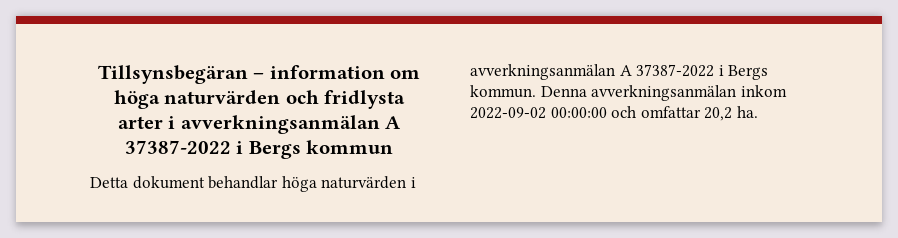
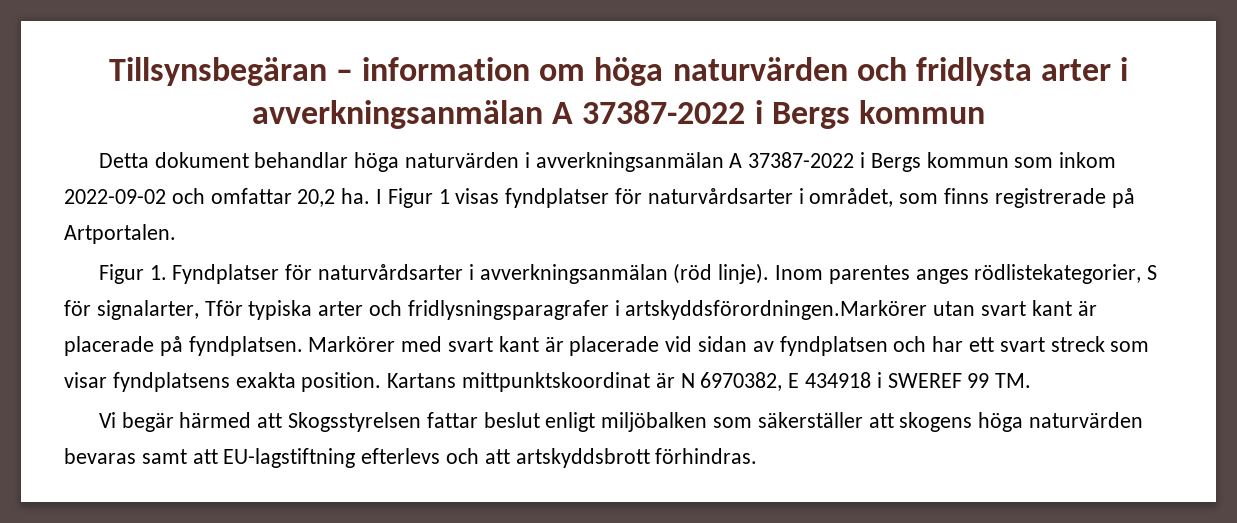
[470,85,737,101] kommun. Denna avverkningsanmälan -> [926,152,1054,168] kommun som
[550,107,607,118] 00:00:00 -> (166, 196) none
(758, 112) none -> [376,188,1135,208] [64,224,176,244] [98,263,1158,284] [64,300,1097,320] [64,336,1150,356] [64,372,1032,392] [98,412,1143,432] [64,448,758,468] I Figur 1 visas fyndplatser för naturvårdsarter i området, som finns registrerade på Artportalen. // Figur 1. Fyndplatser för naturvårdsarter i avverkningsanmälan (röd linje). Inom parentes anges rödlistekategorier, S för signalarter, Tför typiska arter och fridlysningsparagrafer i artskyddsförordningen.Markörer utan svart kant är placerade på fyndplatsen. Markörer med svart kant är placerade vid sidan av fyndplatsen och har ett svart streck som visar fyndplatsens exakta position. Kartans mittpunktskoordinat är N 6970382, E 434918 i SWEREF 99 TM. // Vi begär härmed att Skogsstyrelsen fattar beslut enligt miljöbalken som säkerställer att skogens höga naturvärden bevaras samt att EU-lagstiftning efterlevs och att artskyddsbrott förhindras.

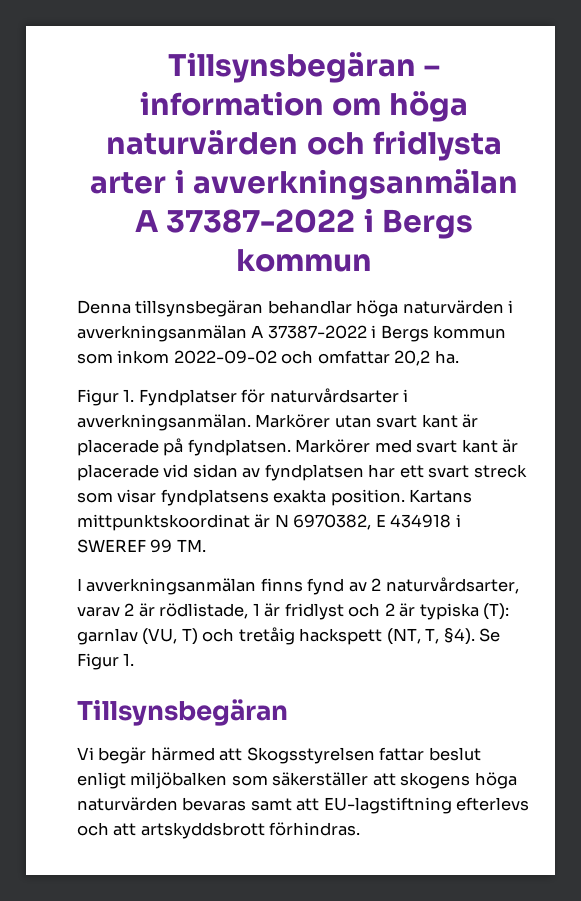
[98,152,249,168] Detta dokument -> [77,300,264,317] Denna tillsynsbegäran
[376,188,1135,208] [64,224,176,244] I Figur 1 visas fyndplatser för naturvårdsarter i området, som finns registrerade på Artportalen. -> (459, 357) none
[479,263,1158,284] [64,300,928,320] avverkningsanmälan (röd linje). Inom parentes anges rödlistekategorier, S för signalarter, Tför typiska arter och fridlysningsparagrafer i artskyddsförordningen.Markörer -> [77,414,331,431] avverkningsanmälan. Markörer
[893,336,927,352] och -> (364, 472) none
(1032, 380) none -> [77,577,519,595] [77,603,510,620] [77,627,501,645] [77,653,135,670] [77,699,288,726] // I avverkningsanmälan finns fynd av 2 naturvårdsarter, varav 2 är rödlistade, 1 är fridlyst och 2 är typiska (T): garnlav (VU, T) och tretåig hackspett (NT, T, §4). Se Figur 1. // Tillsynsbegäran

